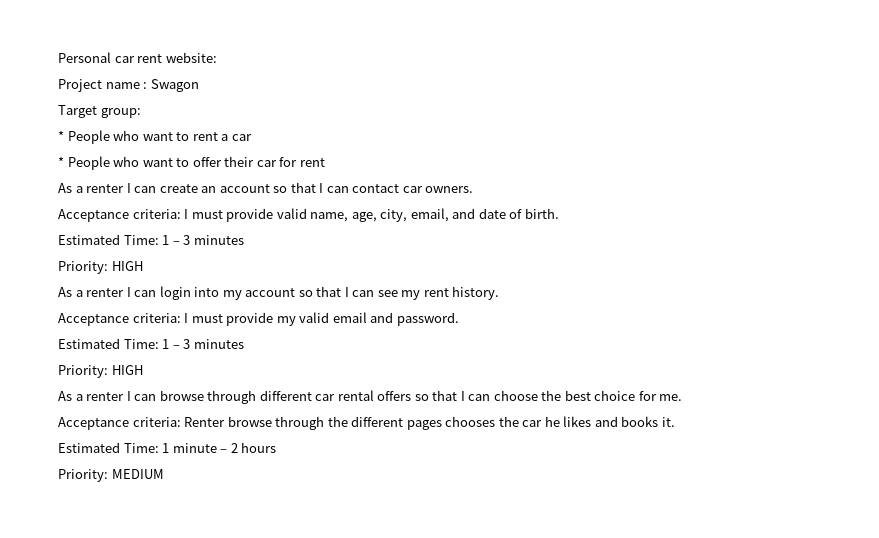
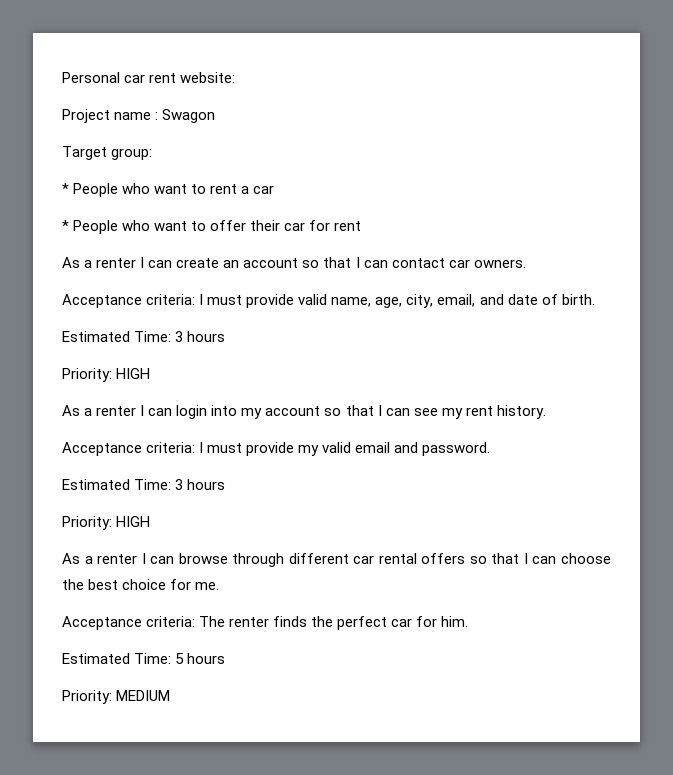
[162,235,244,245] 1 – 3 minutes -> [175,331,226,342] 3 hours
[162,339,244,349] 1 – 3 minutes -> [175,479,226,490] 3 hours
[184,416,675,430] [58,442,238,453] Renter browse through the different pages chooses the car he likes and books it. // Estimated Time: 1 minute – 2 -> [199,616,469,630] [62,653,185,664] The renter finds the perfect car for him. // Estimated Time: 5

